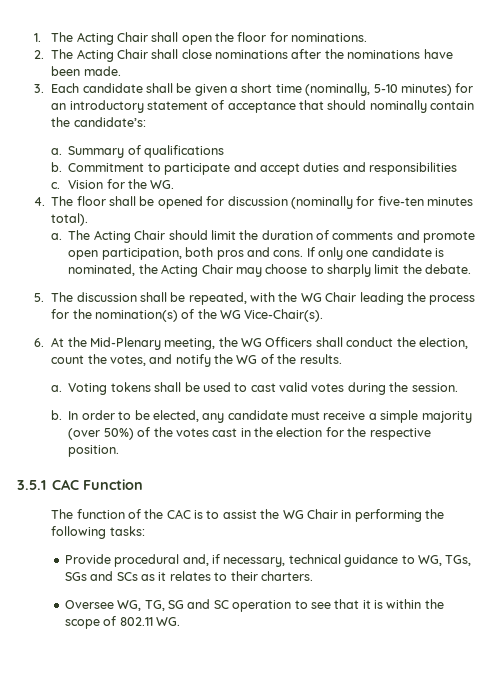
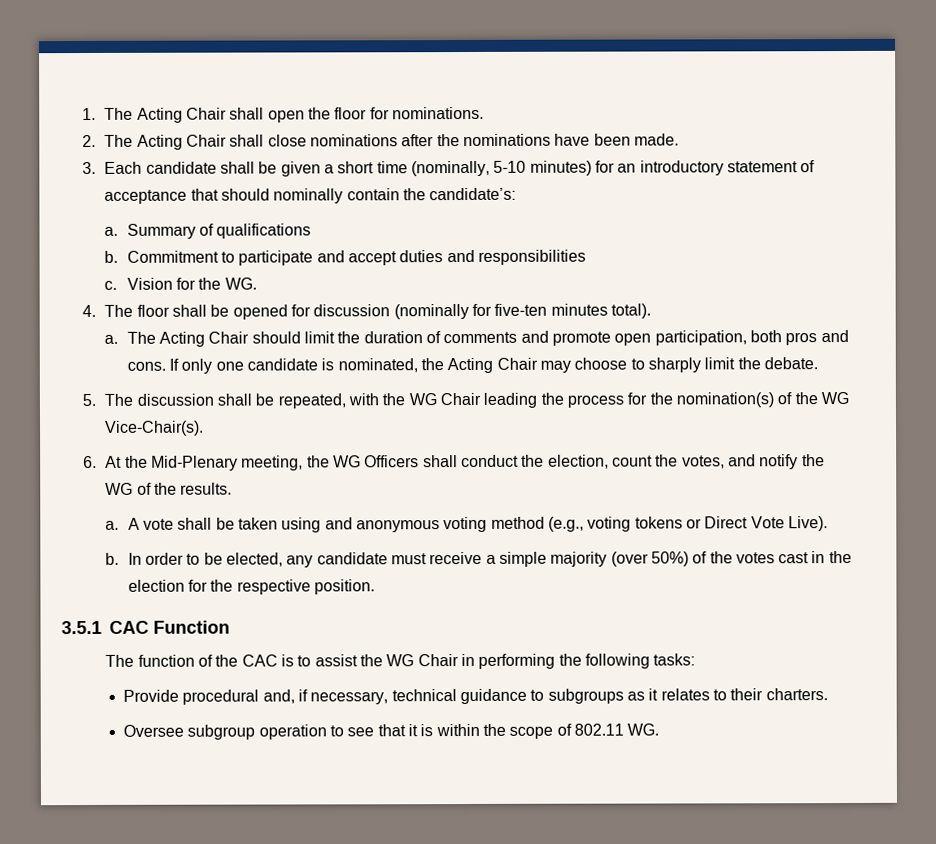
[68,382,458,395] Voting tokens shall be used to cast valid votes during the session. -> [127,516,828,533] A vote shall be taken using and anonymous voting method (e.g., voting tokens or Direct Vote Live).
[417,555,472,566] [64,571,138,581] WG, TGs, SGs and SCs -> [547,688,624,704] subgroups
[117,599,229,611] WG, TG, SG and SC -> [187,724,256,740] subgroup

